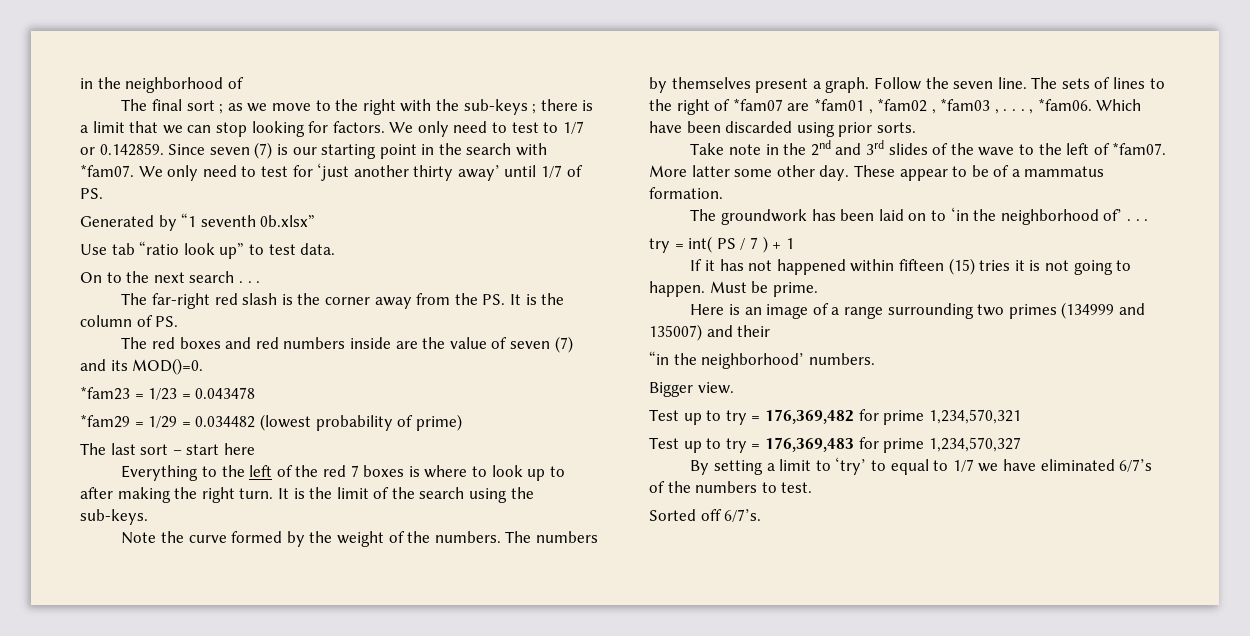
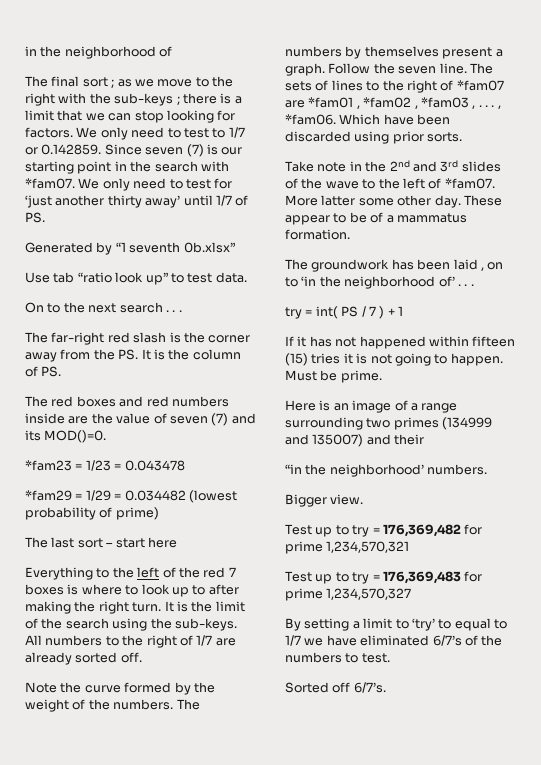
(148, 517) none -> [25,635,236,648] [25,652,142,665] All numbers to the right of 1/7 are already sorted off.
(904, 215) none -> [480,267,484,271] ,

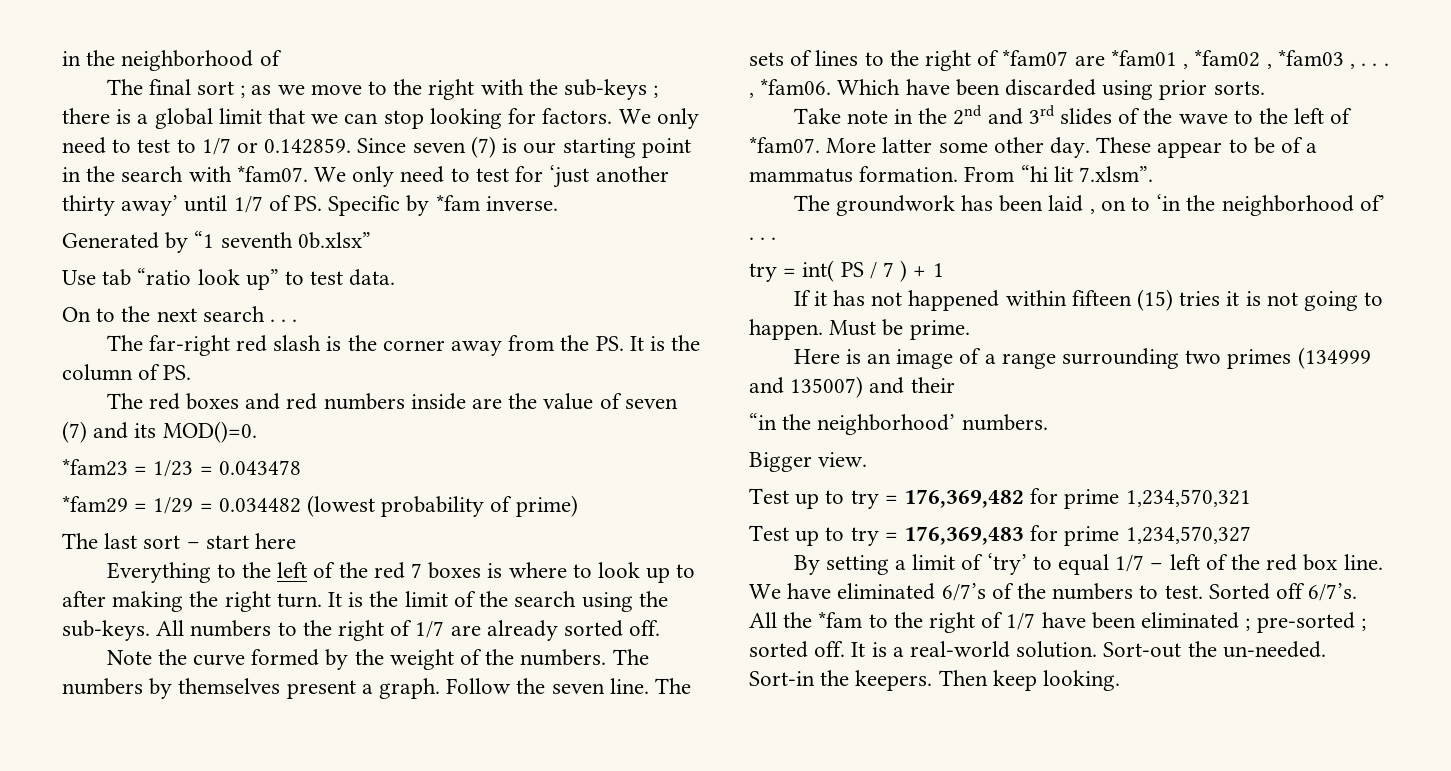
(242, 100) none -> [154,108,213,129] global
(45, 217) none -> [328,194,558,216] Specific by *fam inverse.
(350, 234) none -> [964,165,1154,182] From “hi lit 7.xlsm”.
[395,619,409,629] to -> [961,554,984,570] of
[494,619,507,629] [285,635,324,646] to 1/7 we -> [1115,554,1383,572] [749,584,781,599] 1/7 – left of the red box line. We
(390, 658) // -> (1203, 592) none
(386, 687) none -> [749,611,1366,633] [749,641,1326,658] [749,670,1121,691] All the *fam to the right of 1/7 have been eliminated ; pre-sorted ; sorted off. It is a real-world solution. Sort-out the un-needed. Sort-in the keepers. Then keep looking.

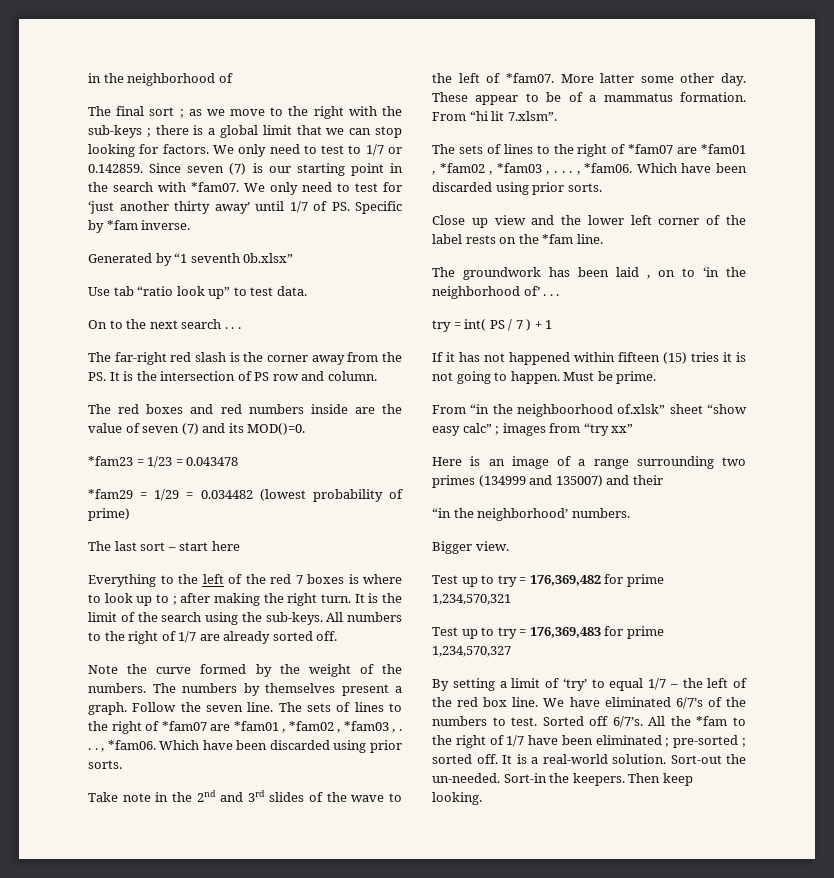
[62,364,192,381] column of PS. -> [160,371,377,381] intersection of PS row and column.
(696, 571) none -> [172,596,177,605] ;
(1154, 174) none -> [432,144,746,157] [432,163,747,175] [432,182,602,195] [432,215,746,228] [432,234,603,244] // The sets of lines to the right of *fam07 are *fam01 , *fam02 , *fam03 , . . . , *fam06. Which have been discarded using prior sorts. // Close up view and the lower left corner of the label rests on the *fam line.
(970, 330) none -> [432,404,747,417] [432,423,634,436] // From “in the neighboorhood of.xlsk” sheet “show easy calc” ; images from “try xx”
(1164, 566) none -> [682,678,703,688] the

